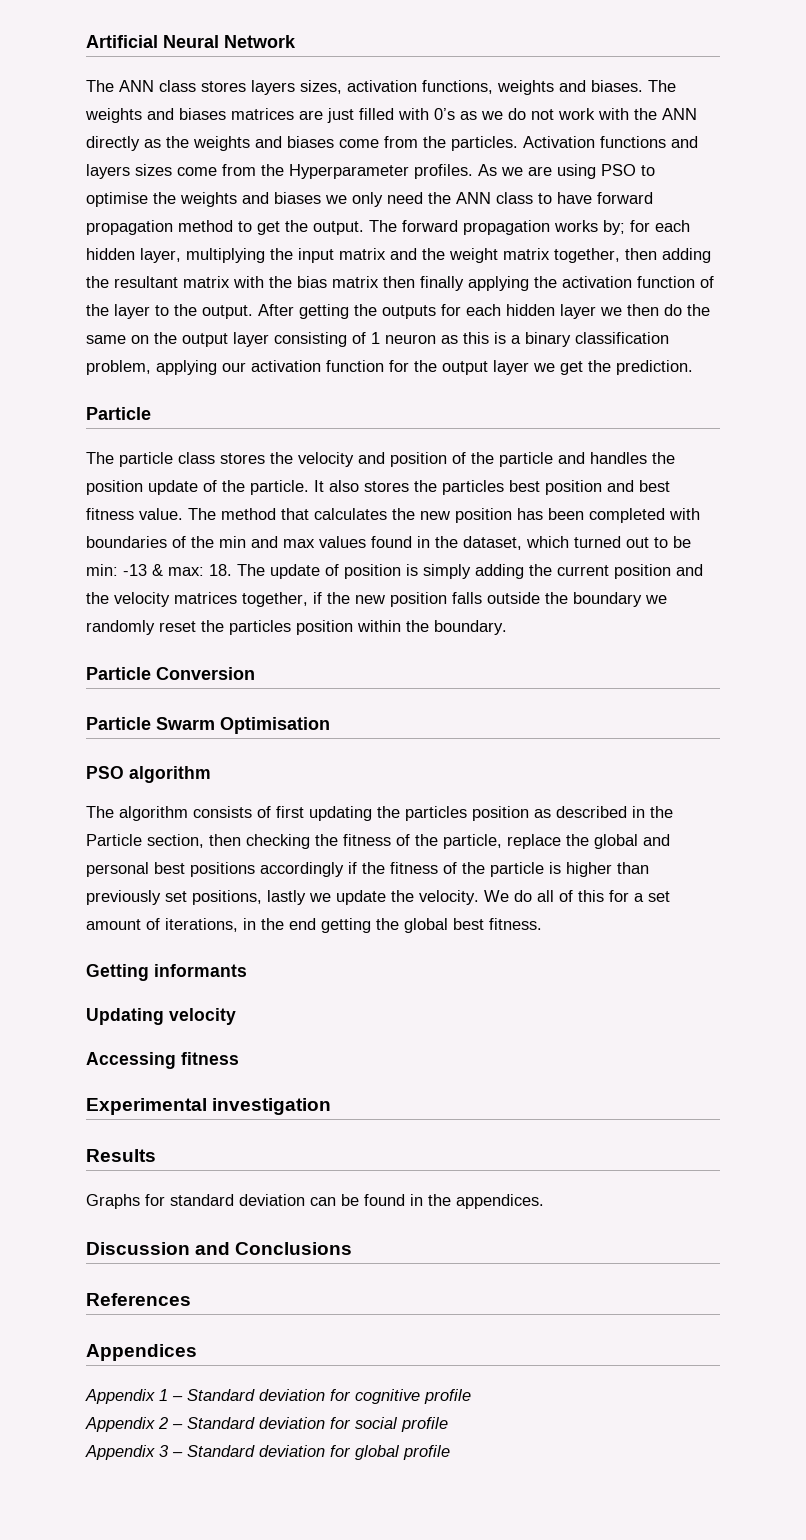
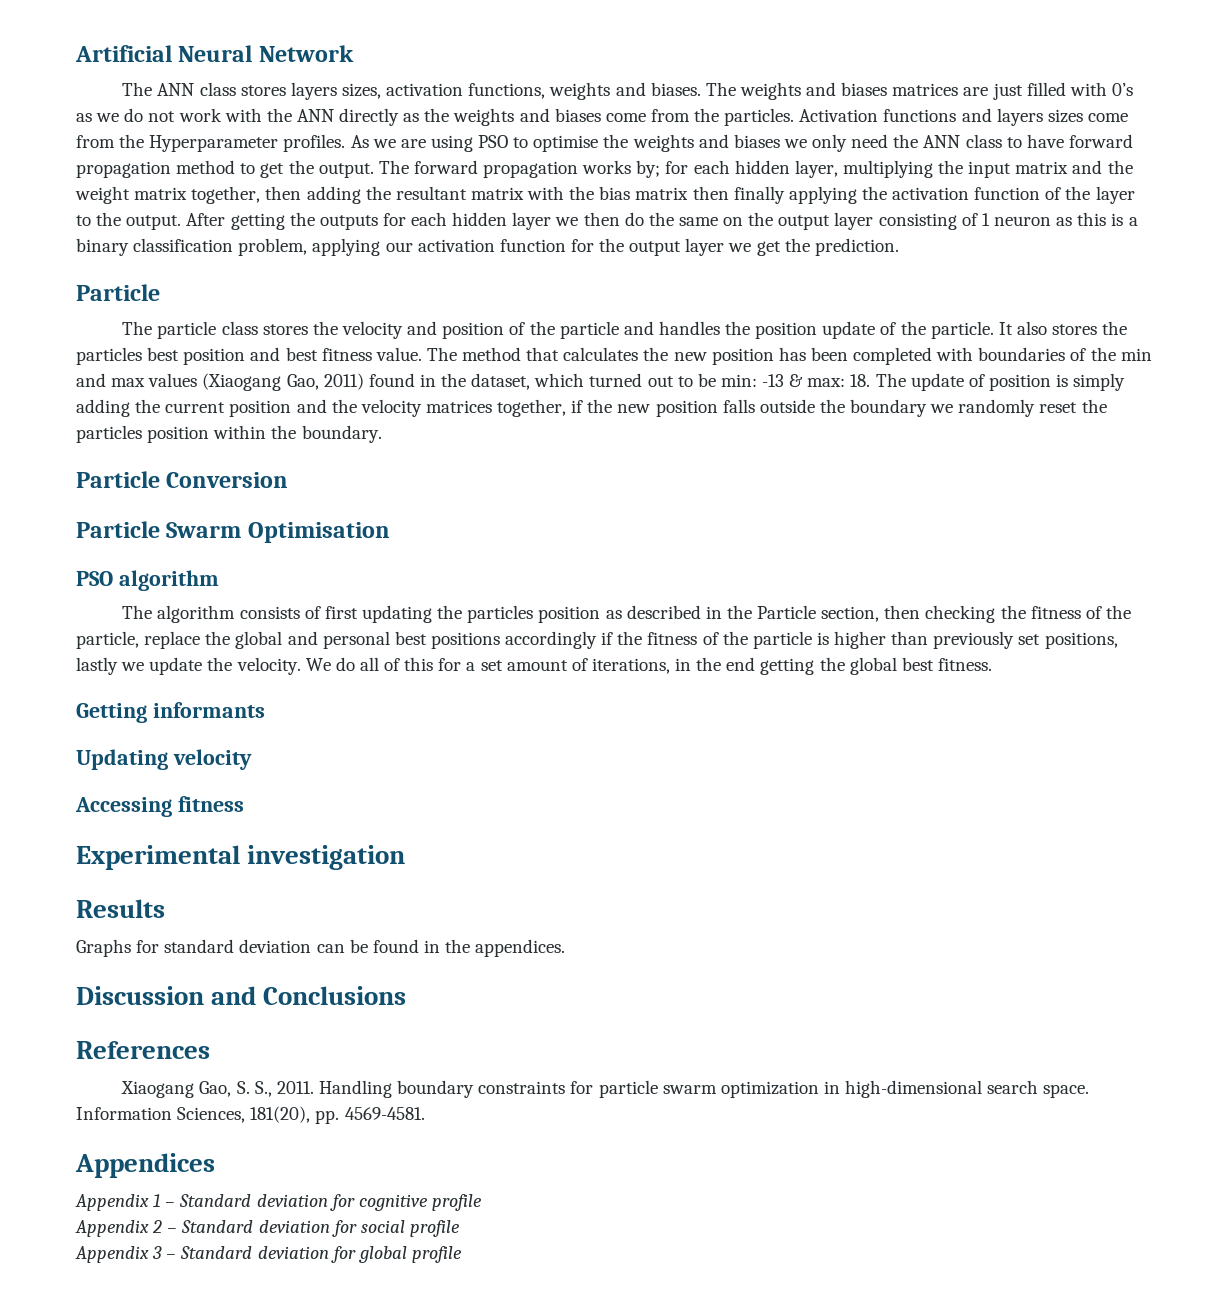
(366, 542) none -> [202,373,364,391] (Xiaogang Gao, 2011)
(191, 1299) none -> [121,1080,1090,1098] [76,1106,425,1124] // Xiaogang Gao, S. S., 2011. Handling boundary constraints for particle swarm optimization in high-dimensional search space. Information Sciences, 181(20), pp. 4569-4581.

